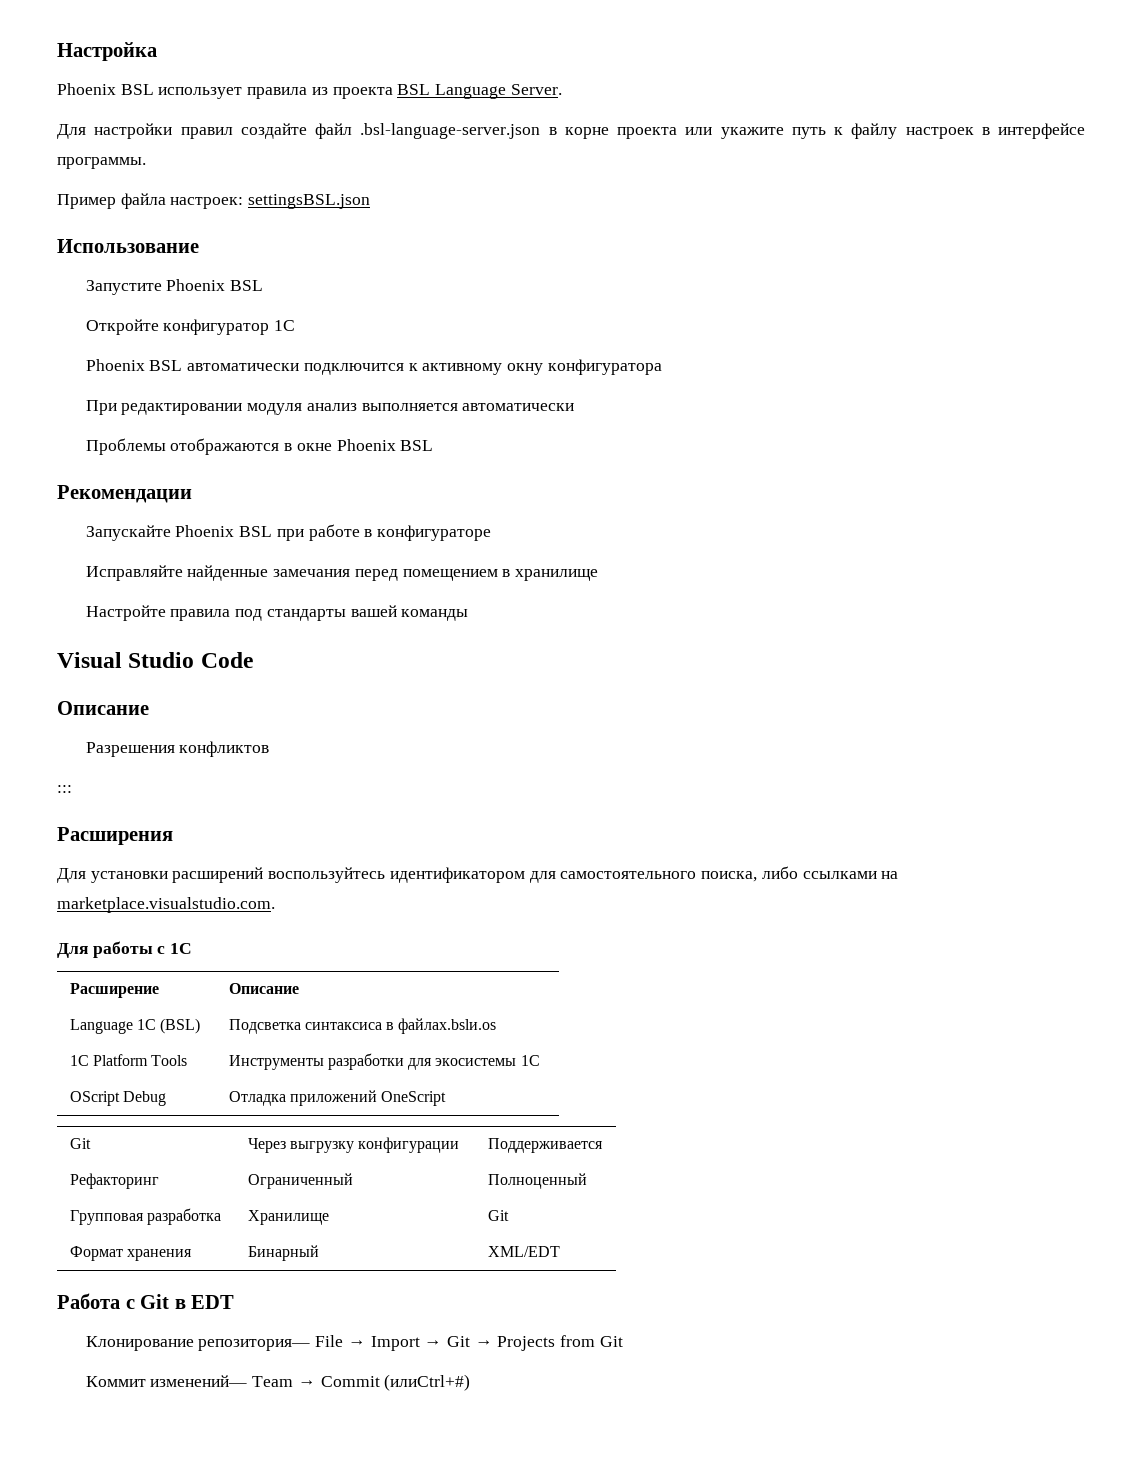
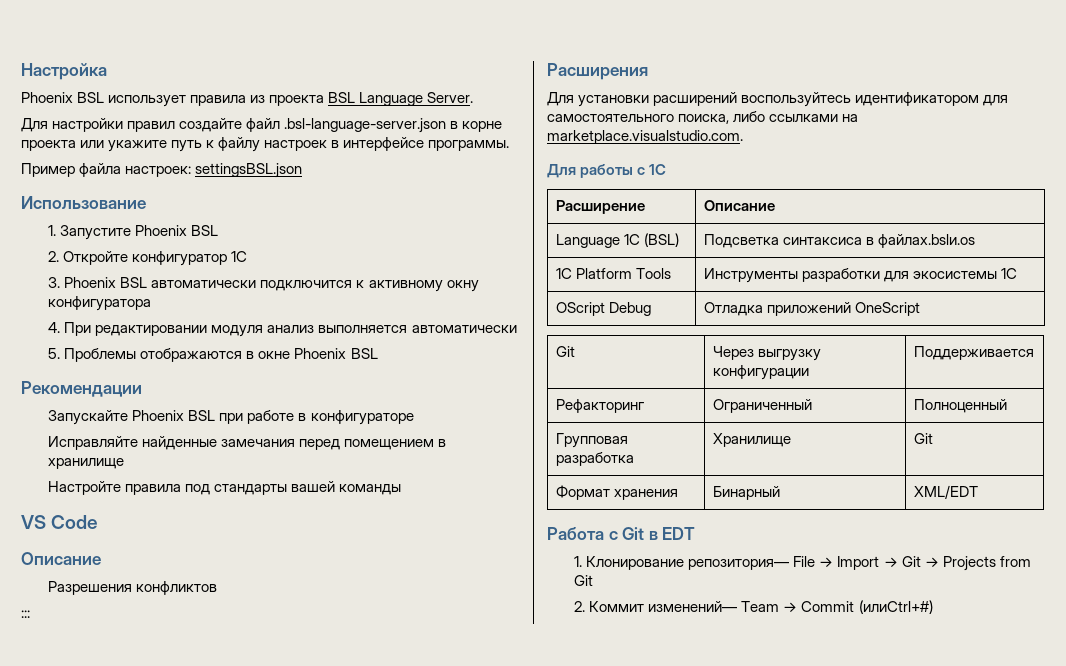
(199, 246) none -> [48,225,57,236] 1.
(264, 285) none -> [48,251,60,262] 2.
(296, 325) none -> [48,277,61,288] 3.
(662, 367) none -> [48,322,61,333] 4.
(575, 407) none -> [48,348,61,359] 5.
[57,652,195,668] Visual Studio -> [21,515,46,529] VS
(235, 1302) none -> [574,556,583,567] 1.
(623, 1341) none -> [574,601,586,612] 2.

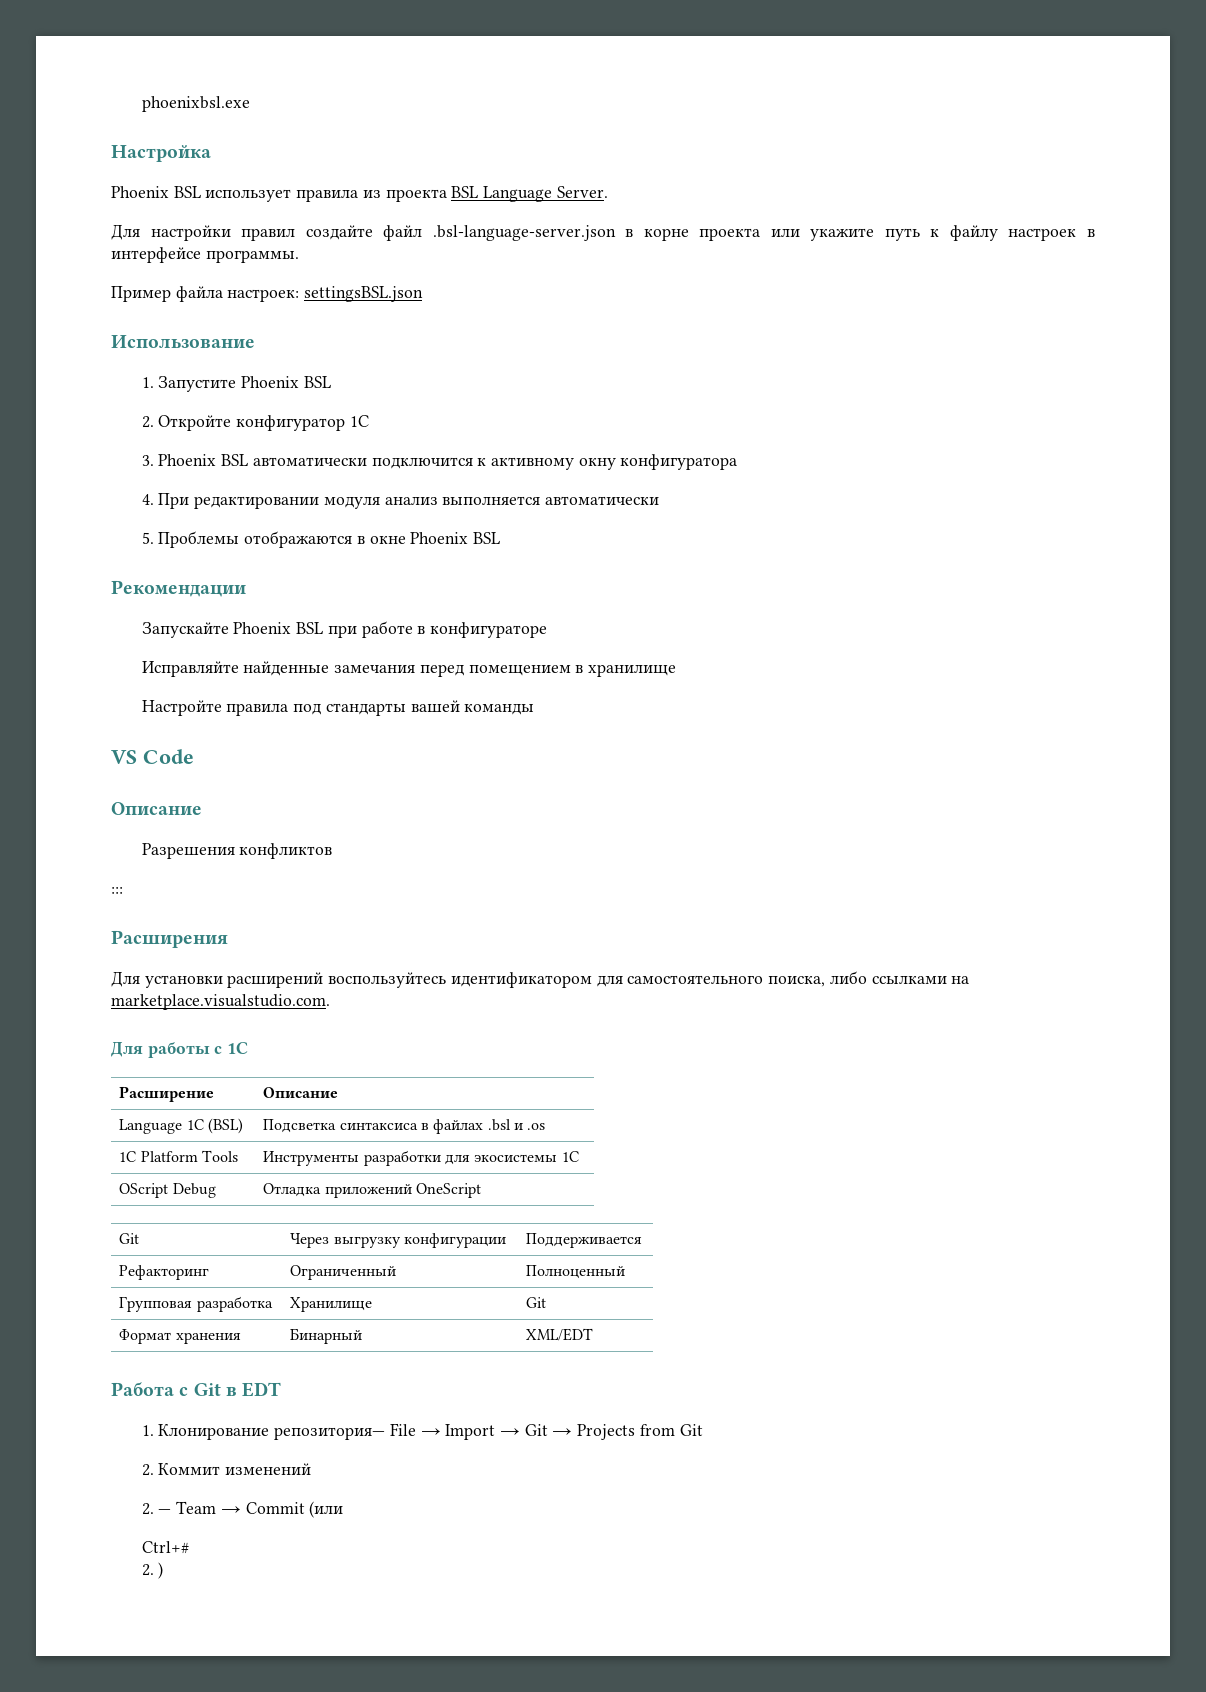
(21, 71) none -> [141,96,250,112] phoenixbsl.exe //
[877,234,975,248] файлах.bslи.os -> [433,1119,546,1134] файлах .bsl и .os
[648,600,933,614] изменений— Team → Commit (илиCtrl+#) -> [225,1463,312,1475] [141,1501,344,1518] [141,1541,189,1554] [141,1562,164,1579] изменений // 2. — Team → Commit (или // Ctrl+# // 2. )

